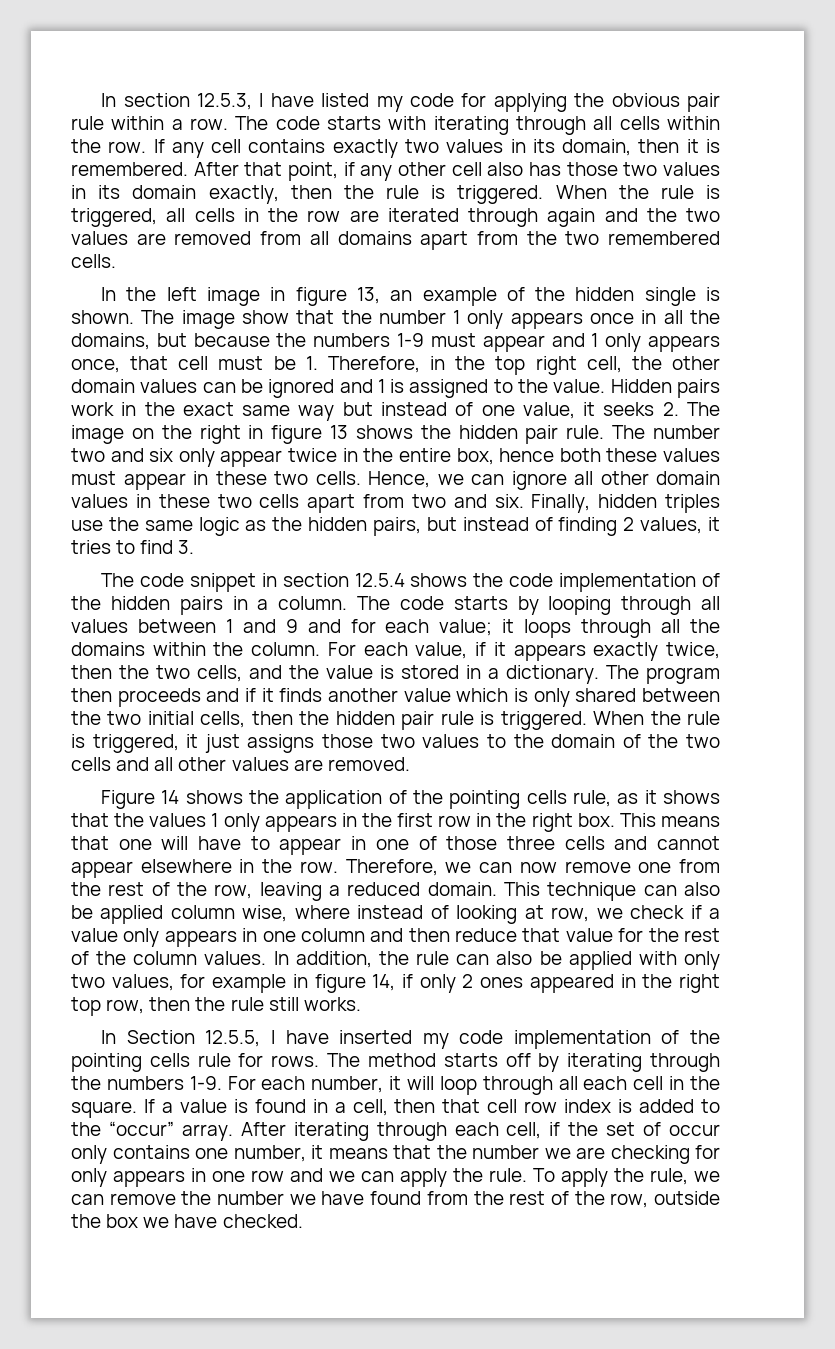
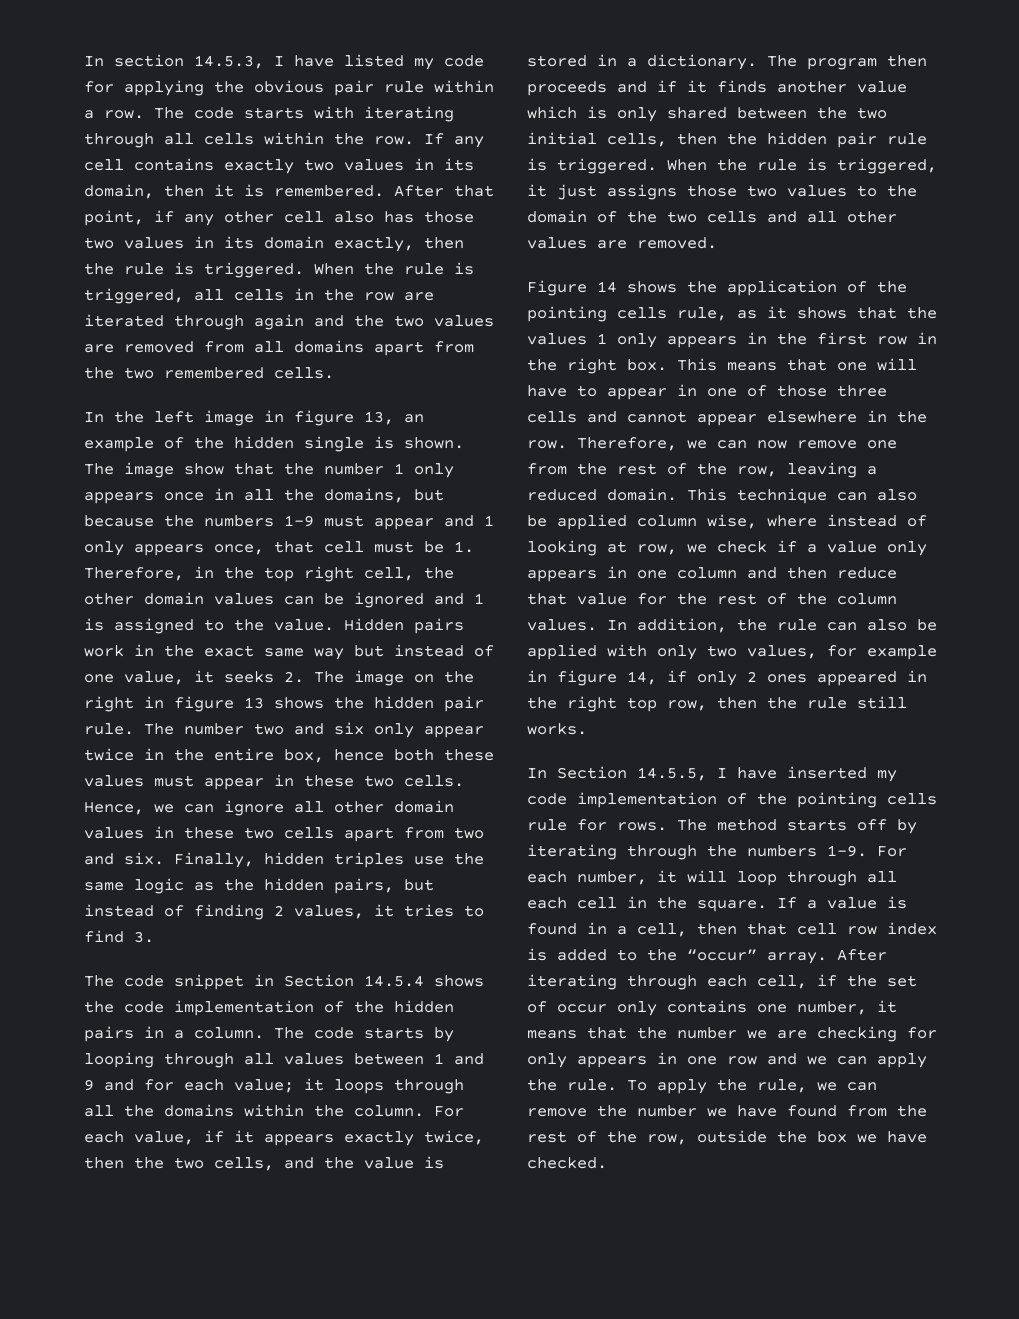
[196,93,252,110] 12.5.3, -> [194,55,264,69] 14.5.3,
[282,573,405,587] section 12.5.4 -> [284,974,424,987] Section 14.5.4
[205,1030,261,1047] 12.5.5, -> [637,767,707,781] 14.5.5,

